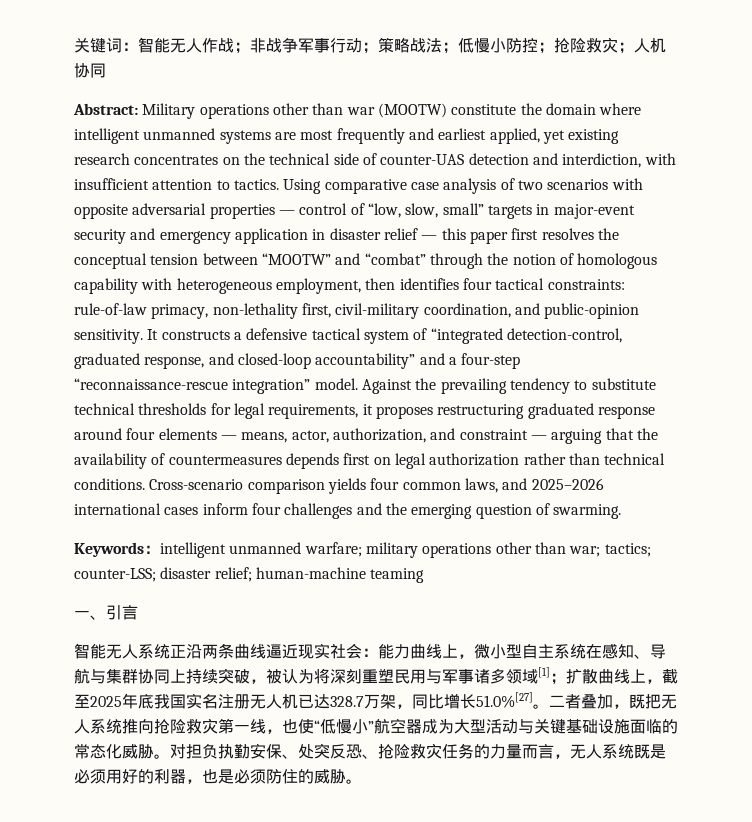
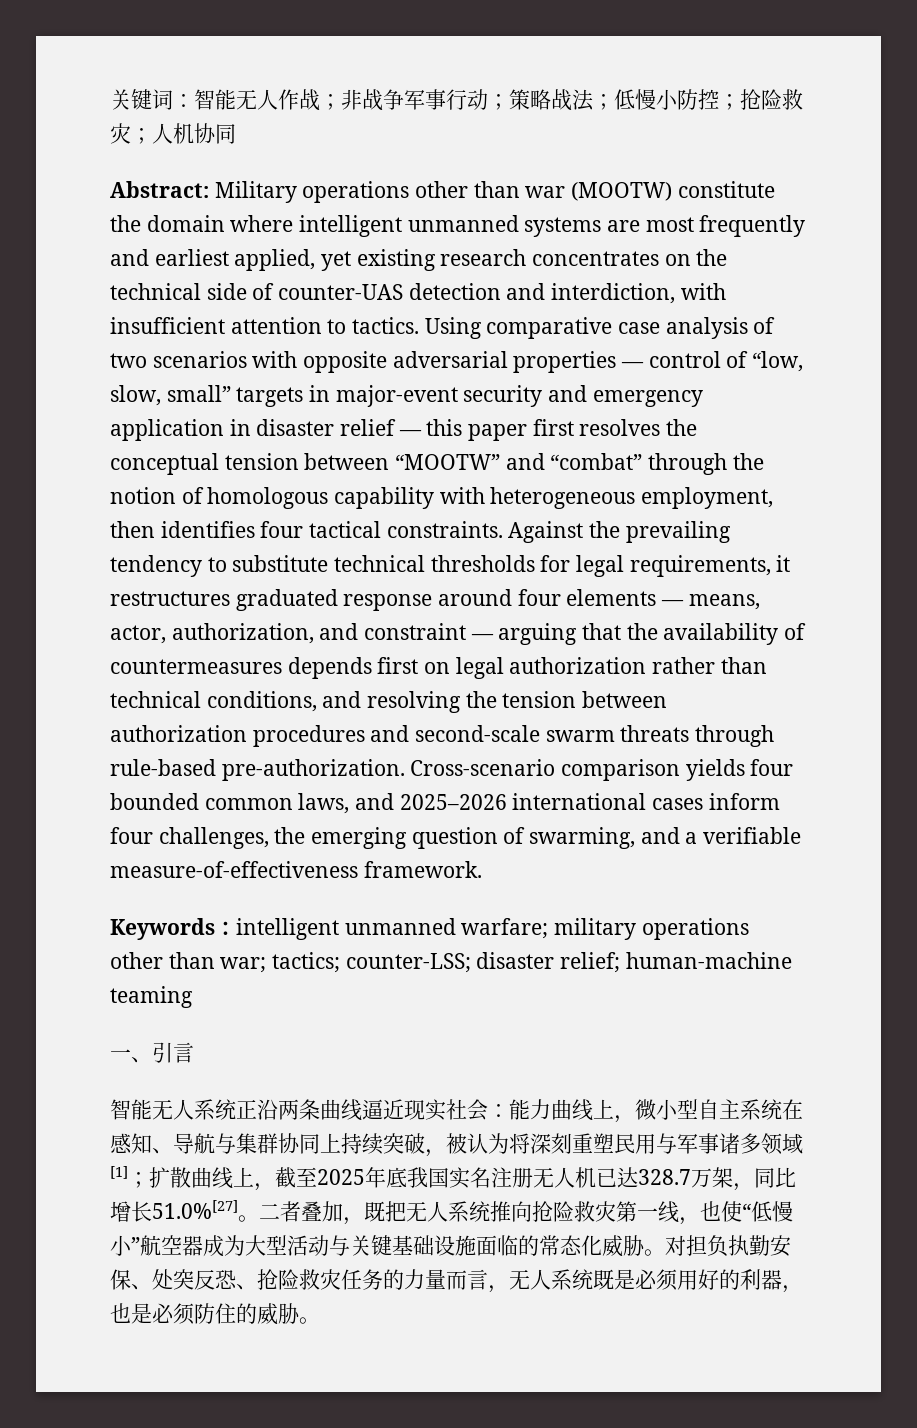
[547,279,625,290] [74,303,640,319] [74,328,622,344] [74,353,521,369] [74,378,358,394] constraints: rule-of-law primacy, non-lethality first, civil-military coordination, and public-opinion sensitivity. It constructs a defensive tactical system of “integrated detection-control, graduated response, and closed-loop accountability” and a four-step “reconnaissance-rescue integration” model. -> [386,521,503,538] constraints.
[375,404,525,419] proposes restructuring -> [110,591,230,606] restructures
[74,478,145,490] conditions. -> [206,691,668,713] [110,725,775,747] [110,759,405,781] conditions, and resolving the tension between authorization procedures and second-scale swarm threats through rule-based pre-authorization.
(400, 484) none -> [110,793,199,810] bounded
[284,503,382,519] challenges and -> [158,827,269,849] challenges,
[553,504,622,519] swarming. -> [529,827,802,849] [110,861,482,878] swarming, and a verifiable measure-of-effectiveness framework.

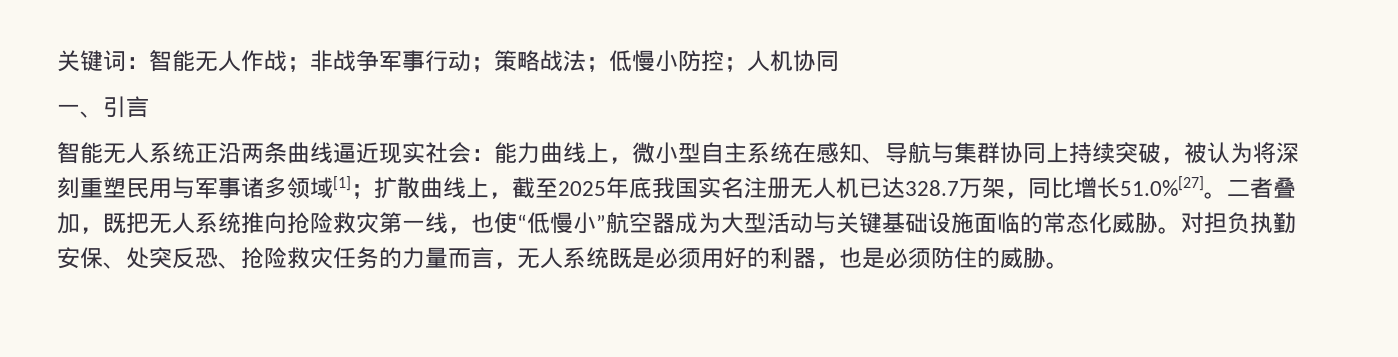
[740,89,803,110] [110,123,152,144] 抢险救灾； -> (747, 64) none
[110,181,775,203] [110,215,806,237] [110,249,728,271] [110,283,726,304] [110,317,776,339] [110,351,804,373] [110,385,703,407] [110,419,698,441] [110,453,764,475] [110,487,774,509] [110,521,731,543] [110,555,791,577] [110,589,760,611] [110,623,807,645] [110,657,767,679] [110,691,668,713] [110,725,775,747] [110,759,794,781] [110,793,780,814] [110,827,802,849] [110,861,482,878] [110,918,749,940] [110,952,792,973] [110,986,193,1008] // Abstract: Military operations other than war (MOOTW) constitute the domain where intelligent unmanned systems are most frequently and earliest applied, yet existing research concentrates on the technical side of counter-UAS detection and interdiction, with insufficient attention to tactics. Using comparative case analysis of two scenarios with opposite adversarial properties — control of “low, slow, small” targets in major-event security and emergency application in disaster relief — this paper first resolves the conceptual tension between “MOOTW” and “combat” through the notion of homologous capability with heterogeneous employment, then identifies four tactical constraints. Against the prevailing tendency to substitute technical thresholds for legal requirements, it restructures graduated response around four elements — means, actor, authorization, and constraint — arguing that the availability of countermeasures depends first on legal authorization rather than technical conditions, and resolving the tension between authorization procedures and second-scale swarm threats through rule-based pre-authorization. Cross-scenario comparison yields four bounded common laws, and 2025–2026 international cases inform four challenges, the emerging question of swarming, and a verifiable measure-of-effectiveness framework. // Keywords：intelligent unmanned warfare; military operations other than war; tactics; counter-LSS; disaster relief; human-machine teaming -> (839, 61) none

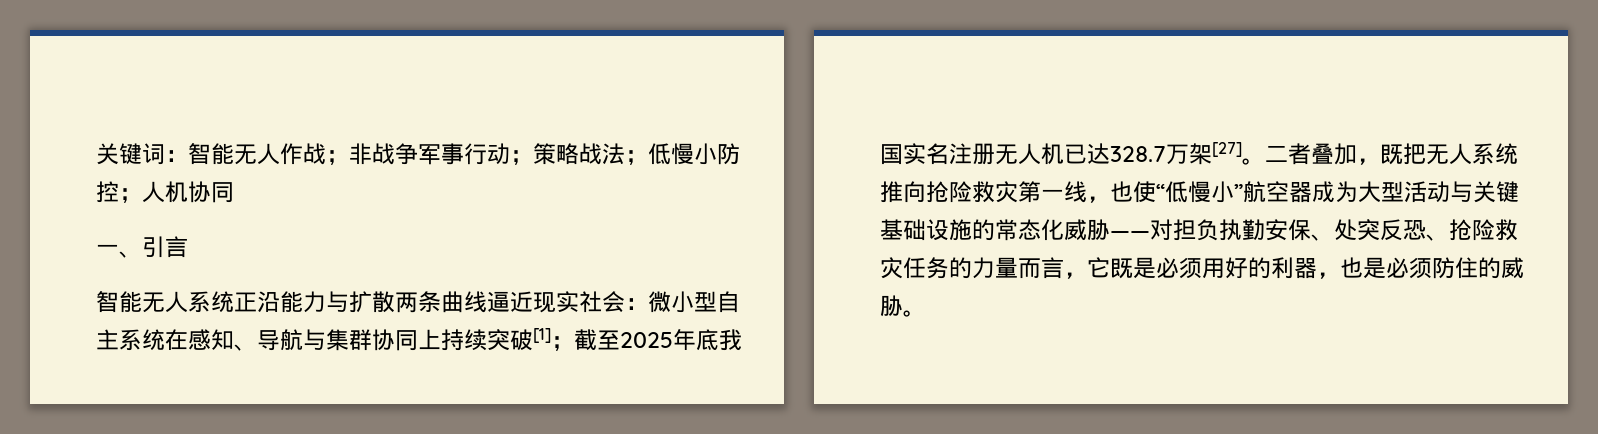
(241, 153) none -> [280,291,395,313] 能力与扩散
[494,142,632,164] 能力曲线上， -> (648, 304) none
[1161,142,1299,164] [57,176,512,199] ，被认为将深刻重塑民用与军事诸多领域[1]；扩散曲线上， -> [533,328,574,351] [1]；
[1005,176,1204,199] ，同比增长51.0%[27] -> [1212,142,1242,157] [27]
[974,212,1020,234] 面临 -> (972, 230) none
[1158,227,1181,234] 。 -> [1110,231,1150,238] ——
[517,247,609,269] 无人系统 -> [1087,257,1110,278] 它

